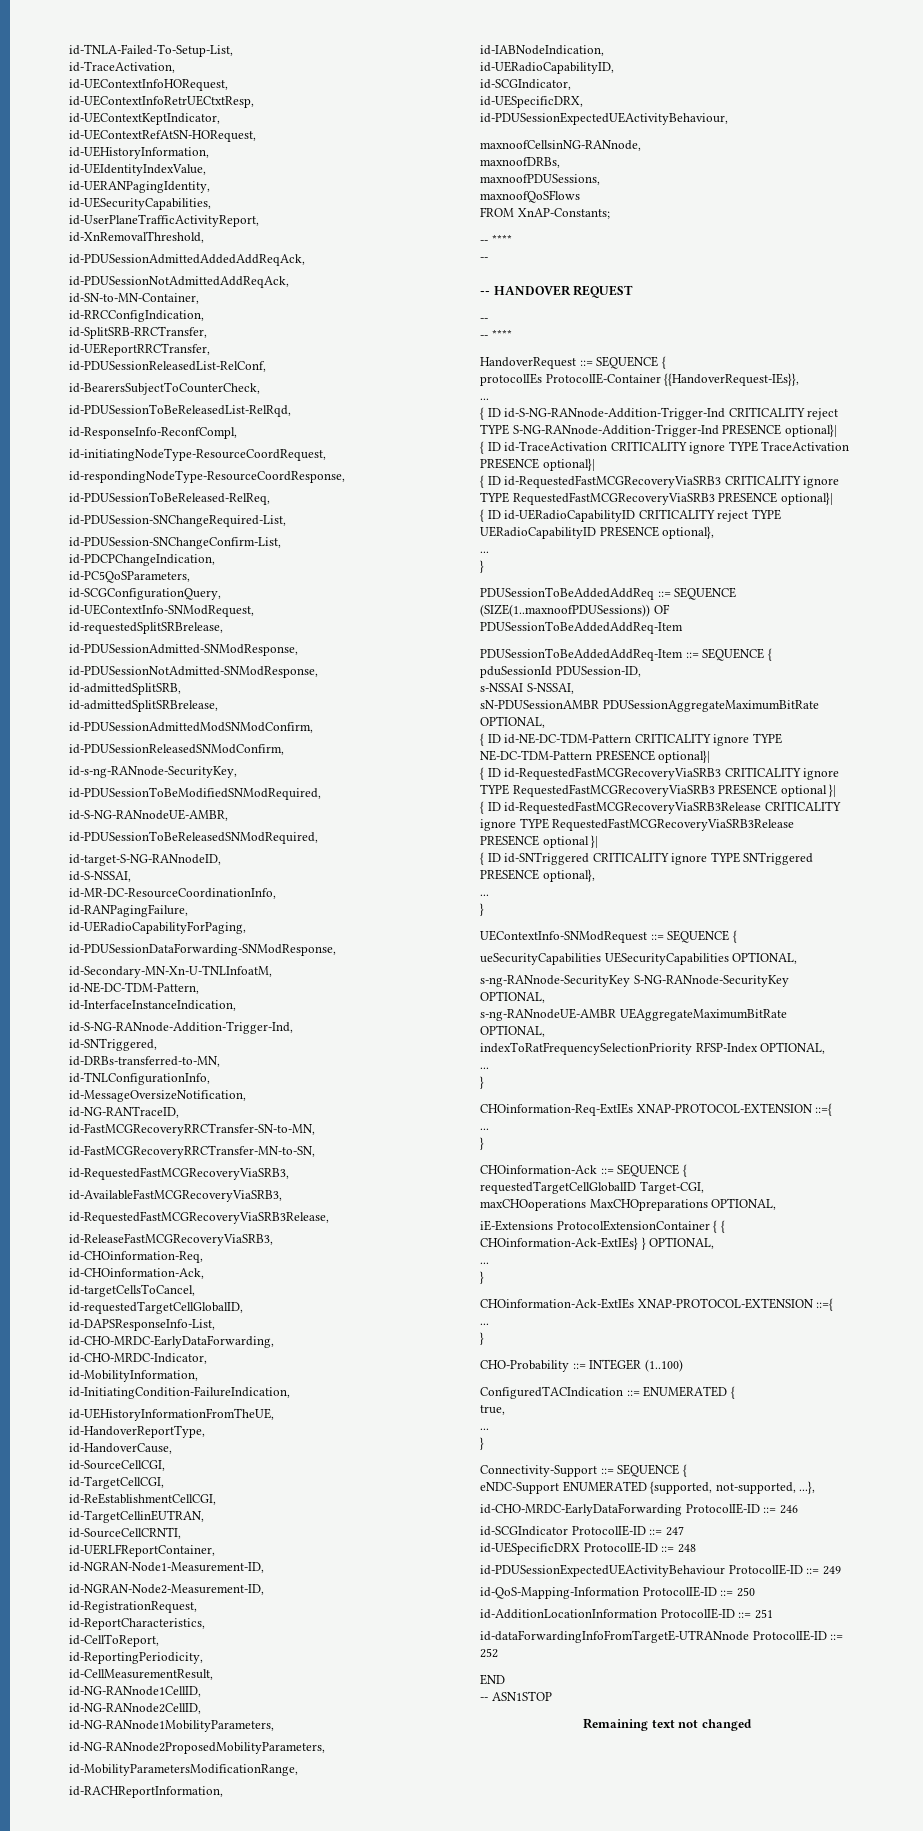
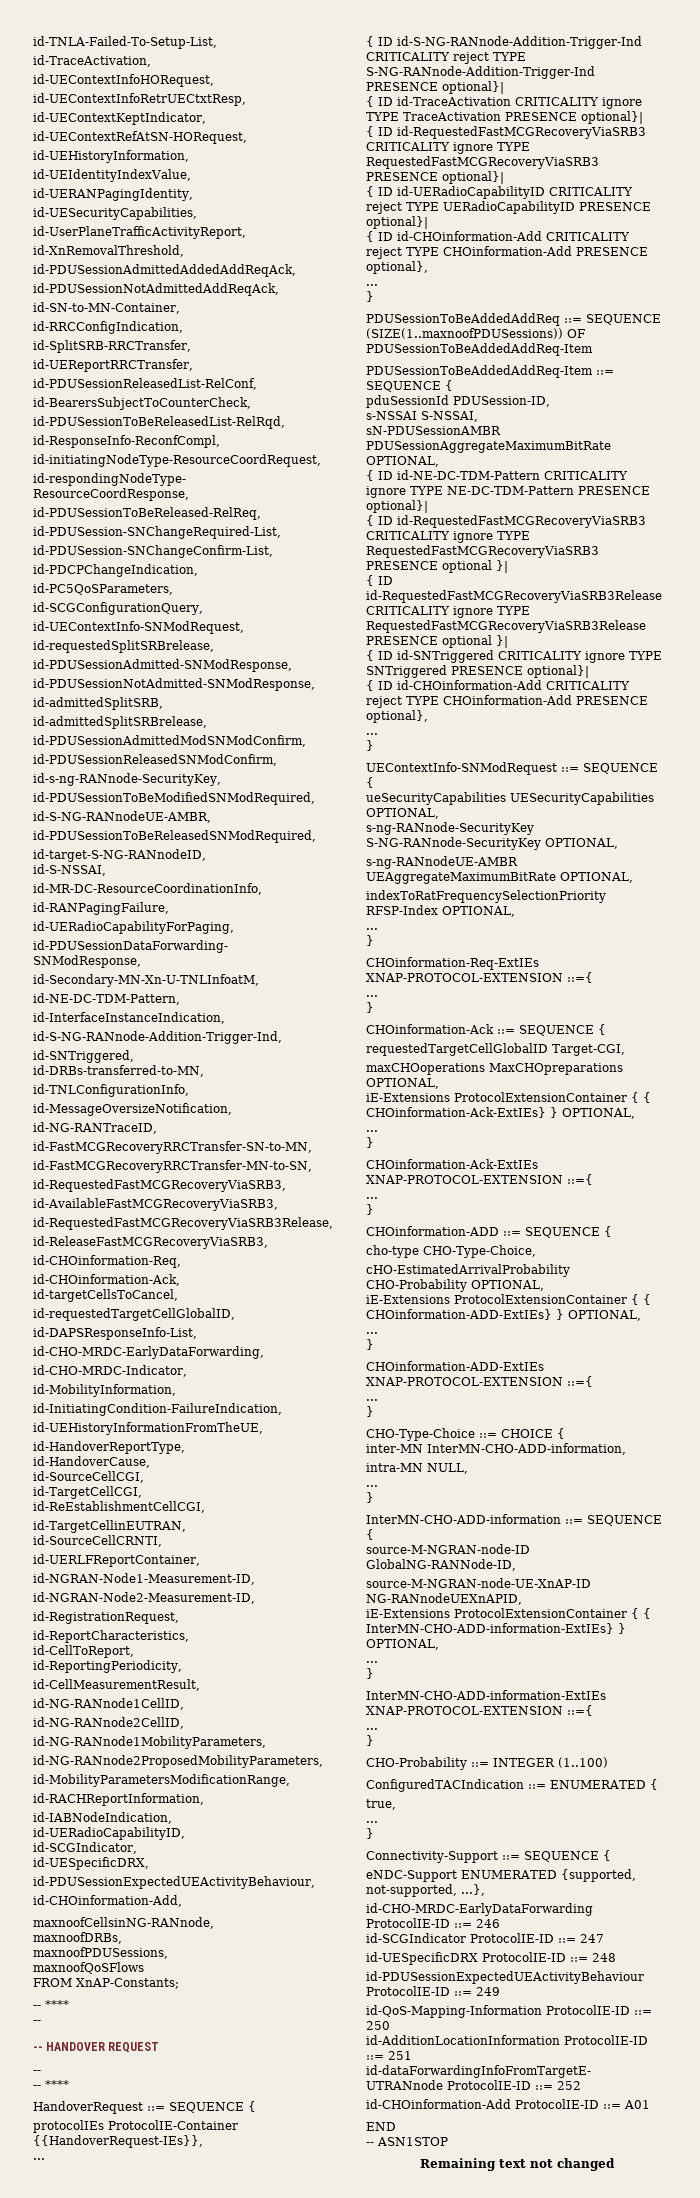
(728, 118) none -> [33,1895,182,1907] // id-CHOinformation-Add,
(659, 531) none -> [366,216,428,229] [366,231,630,242] [366,246,648,259] optional}| // { ID id-CHOinformation-Add CRITICALITY reject TYPE CHOinformation-Add PRESENCE
(539, 874) none -> [527,665,589,678] [366,680,630,691] [366,695,648,708] optional}| // { ID id-CHOinformation-Add CRITICALITY reject TYPE CHOinformation-Add PRESENCE
(484, 1338) none -> [366,1226,612,1238] [366,1245,536,1258] [366,1264,570,1277] [366,1279,544,1292] [366,1294,651,1305] [366,1309,641,1321] [366,1332,378,1334] [366,1339,374,1350] [366,1361,544,1371] [366,1376,593,1387] [366,1399,378,1401] [366,1406,374,1417] [366,1428,565,1441] [366,1443,626,1455] [366,1463,468,1474] [366,1485,378,1487] [366,1492,374,1503] [366,1514,662,1526] [366,1529,374,1540] [366,1544,530,1554] [366,1559,516,1571] [366,1578,591,1588] [366,1593,522,1605] [366,1608,651,1619] [366,1623,626,1634] [366,1639,439,1650] [366,1661,378,1663] [366,1668,374,1679] [366,1690,606,1700] [366,1705,593,1716] [366,1728,378,1730] [366,1735,374,1746] // CHOinformation-ADD ::= SEQUENCE { // cho-type CHO-Type-Choice, // cHO-EstimatedArrivalProbability CHO-Probability OPTIONAL, // iE-Extensions ProtocolExtensionContainer { { CHOinformation-ADD-ExtIEs} } OPTIONAL, // ... // } // CHOinformation-ADD-ExtIEs XNAP-PROTOCOL-EXTENSION ::={ // ... // } // CHO-Type-Choice ::= CHOICE { // inter-MN InterMN-CHO-ADD-information, // intra-MN NULL, // ... // } // InterMN-CHO-ADD-information ::= SEQUENCE { // source-M-NGRAN-node-ID GlobalNG-RANNode-ID, // source-M-NGRAN-node-UE-XnAP-ID NG-RANnodeUEXnAPID, // iE-Extensions ProtocolExtensionContainer { { InterMN-CHO-ADD-information-ExtIEs} } OPTIONAL, // ... // } // InterMN-CHO-ADD-information-ExtIEs XNAP-PROTOCOL-EXTENSION ::={ // ... // }
(498, 1653) none -> [366,2099,650,2109] // id-CHOinformation-Add ProtocolIE-ID ::= A01

